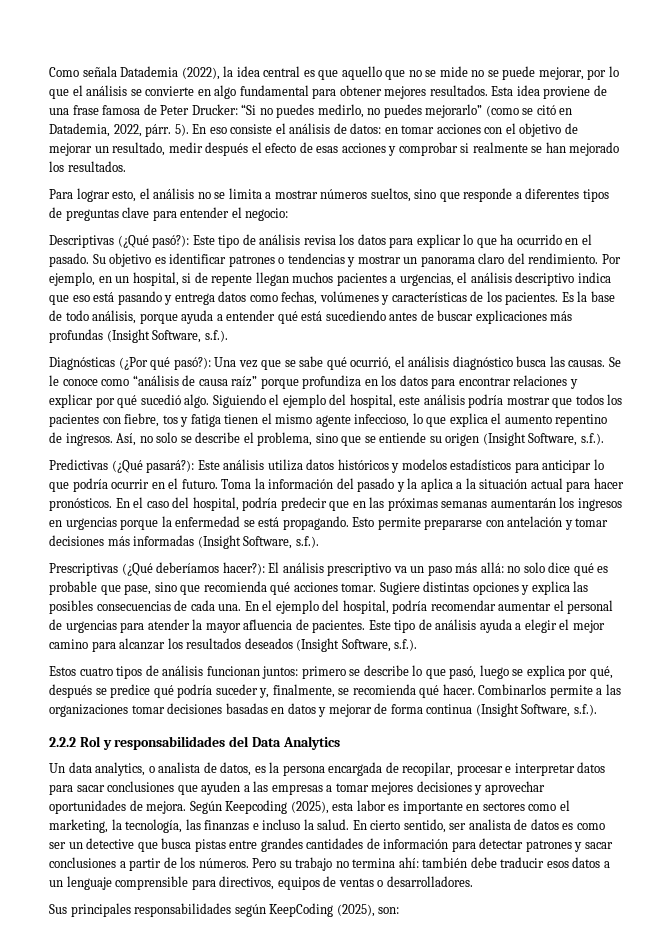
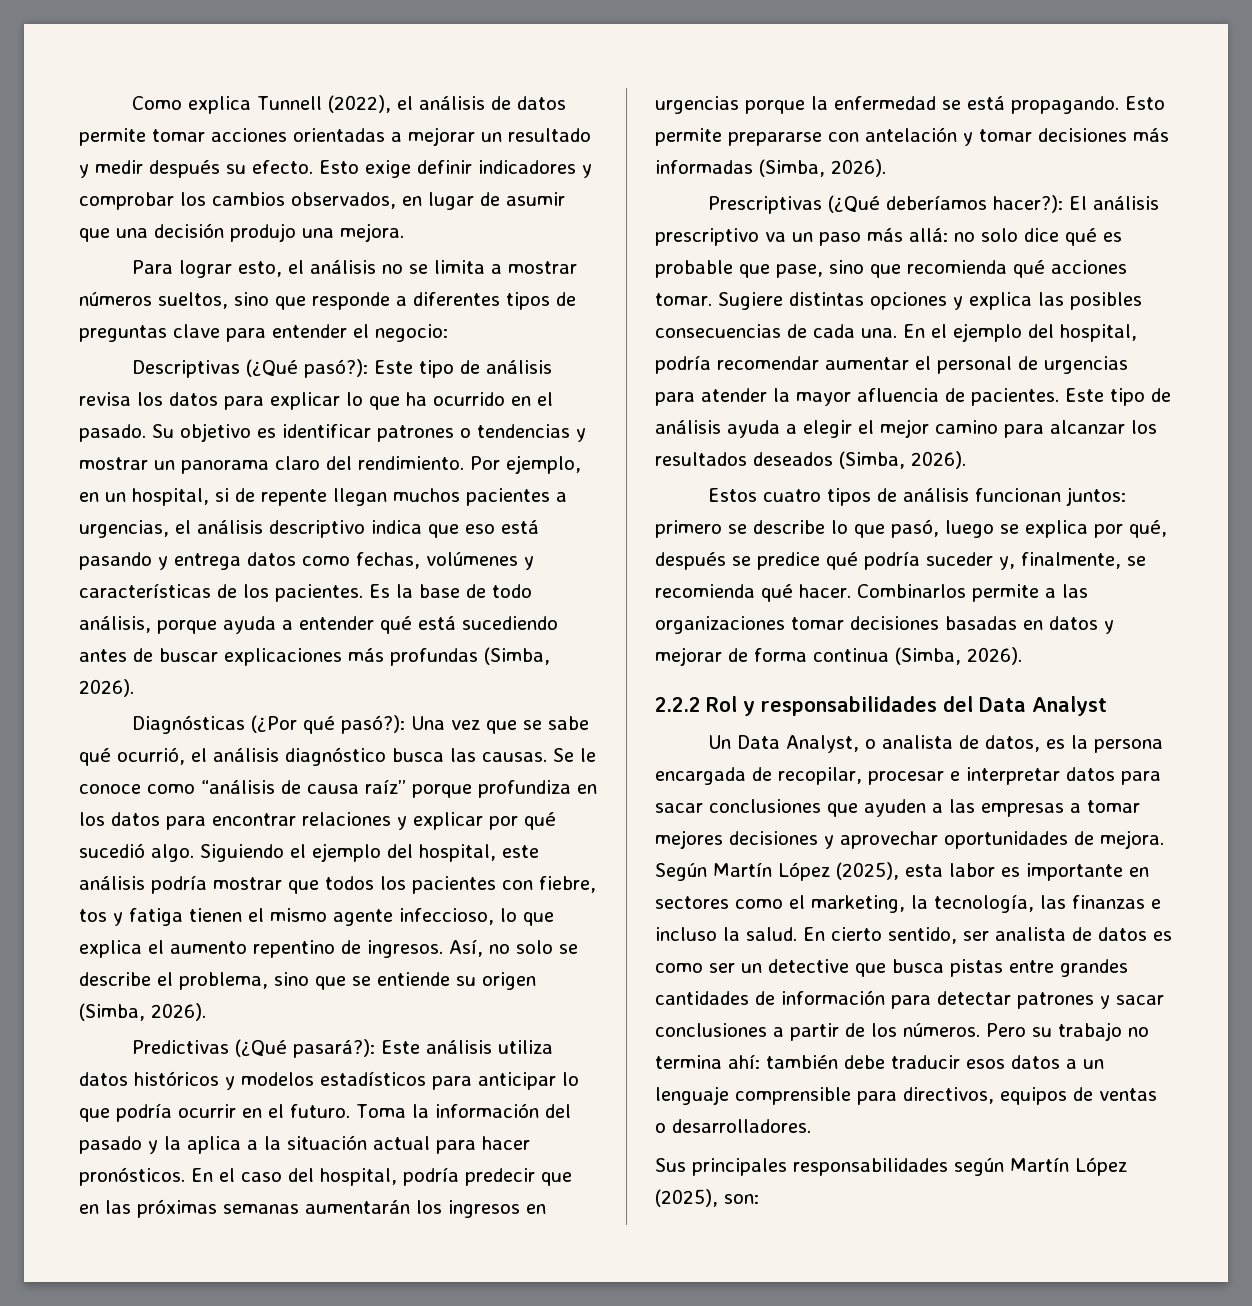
[82,66,619,80] [49,85,607,99] [49,104,573,118] [49,123,578,137] [49,142,620,156] [49,161,126,172] señala Datademia (2022), la idea central es que aquello que no se mide no se puede mejorar, por lo que el análisis se convierte en algo fundamental para obtener mejores resultados. Esta idea proviene de una frase famosa de Peter Drucker: “Si no puedes medirlo, no puedes mejorarlo” (como se citó en Datademia, 2022, párr. 5). En eso consiste el análisis de datos: en tomar acciones con el objetivo de mejorar un resultado, medir después el efecto de esas acciones y comprobar si realmente se han mejorado los resultados. -> [187,95,566,114] [79,127,591,146] [79,160,592,178] [79,192,565,210] [79,223,404,242] explica Tunnell (2022), el análisis de datos permite tomar acciones orientadas a mejorar un resultado y medir después su efecto. Esto exige definir indicadores y comprobar los cambios observados, en lugar de asumir que una decisión produjo una mejora.
[106,329,228,343] (Insight Software, s.f.). -> [484,647,550,665] [79,679,134,697] (Simba, 2026).
[482,432,604,446] (Insight Software, s.f.). -> [79,1003,206,1021] (Simba, 2026).
[197,535,319,549] (Insight Software, s.f.). -> [759,159,886,177] (Simba, 2026).
[296,638,418,652] (Insight Software, s.f.). -> [839,451,966,469] (Simba, 2026).
[475,703,597,717] (Insight Software, s.f.). -> [895,647,1022,665] (Simba, 2026).
[282,736,340,750] Analytics -> [1032,696,1107,716] Analyst
[68,762,146,776] data analytics, -> [736,735,859,753] Data Analyst,
[225,800,288,814] Keepcoding -> [713,862,830,881] Martín López
[269,903,334,917] KeepCoding -> [1010,1157,1127,1176] Martín López

